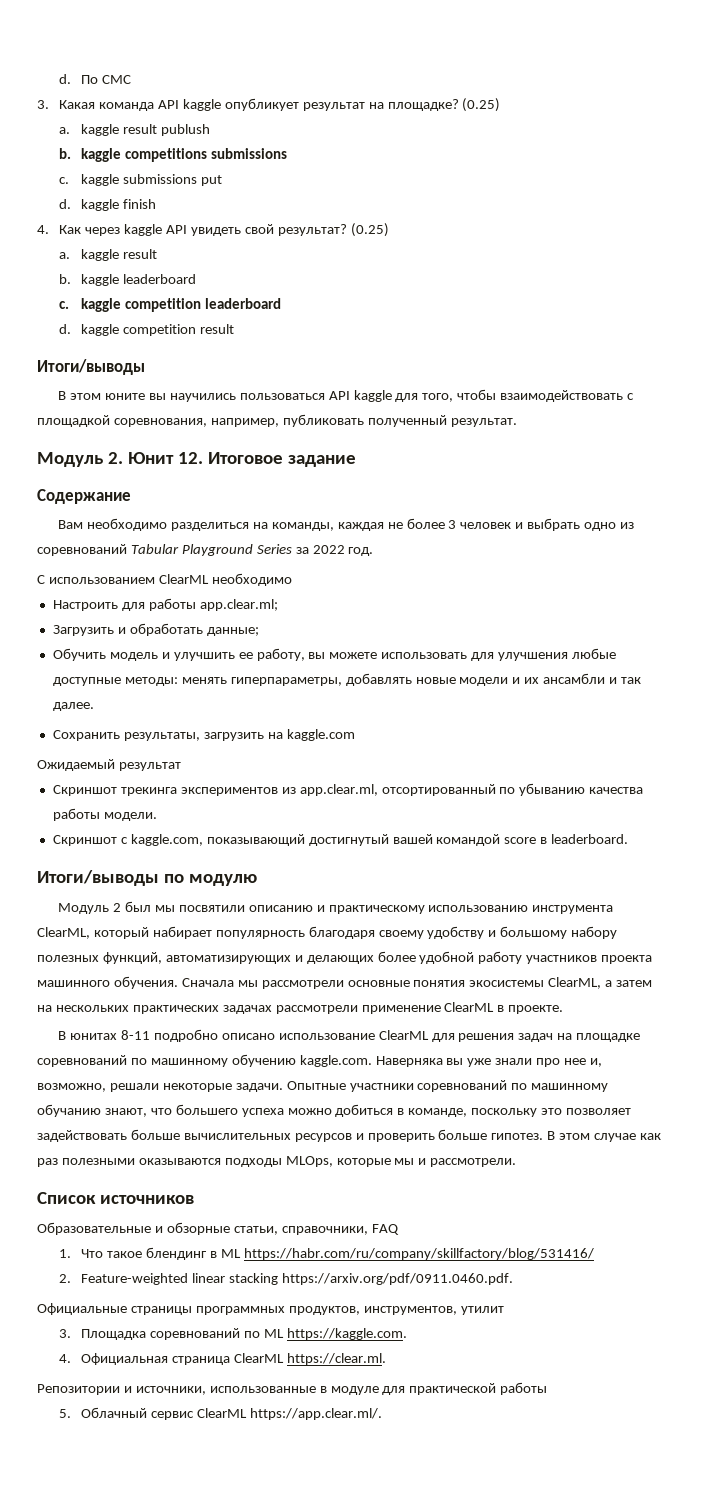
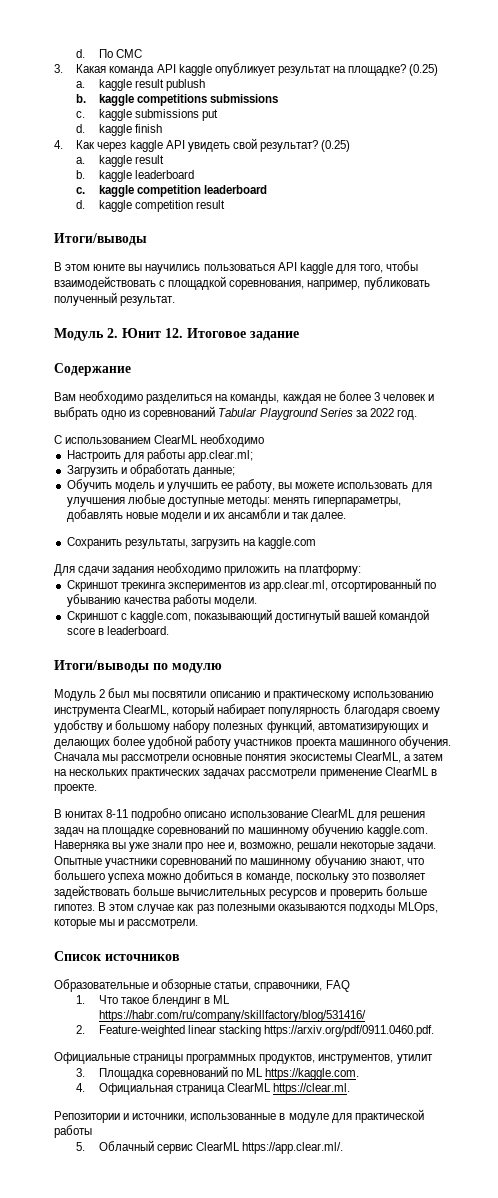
[37,759,181,771] Ожидаемый результат -> [54,563,361,576] Для сдачи задания необходимо приложить на платформу:

